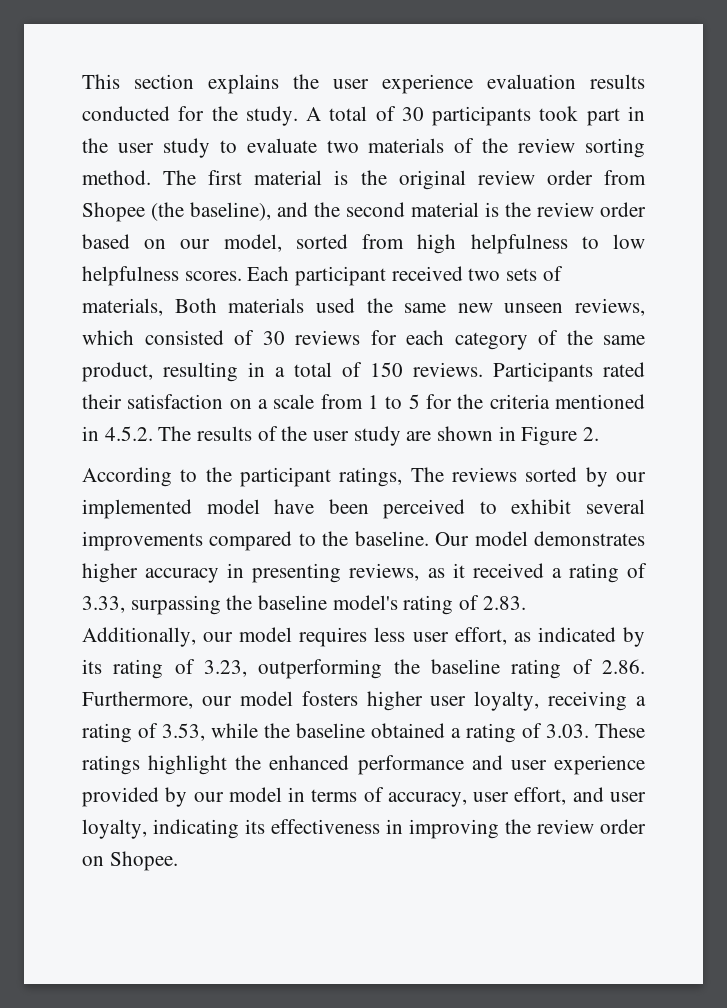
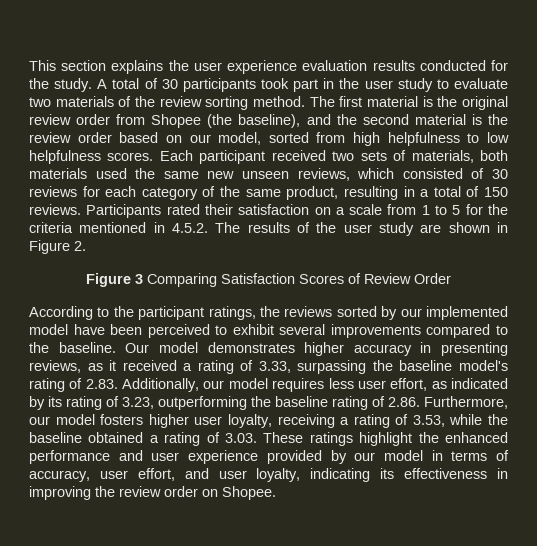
[174,298,217,313] Both -> [480,150,509,161] both
(600, 434) none -> [86,273,451,287] // Figure 3 Comparing Satisfaction Scores of Review Order
[410,467,444,482] The -> [260,306,280,317] the

